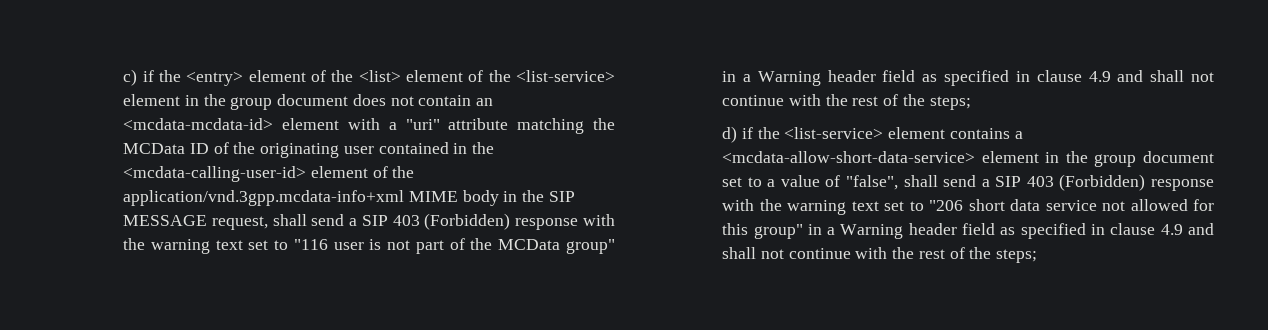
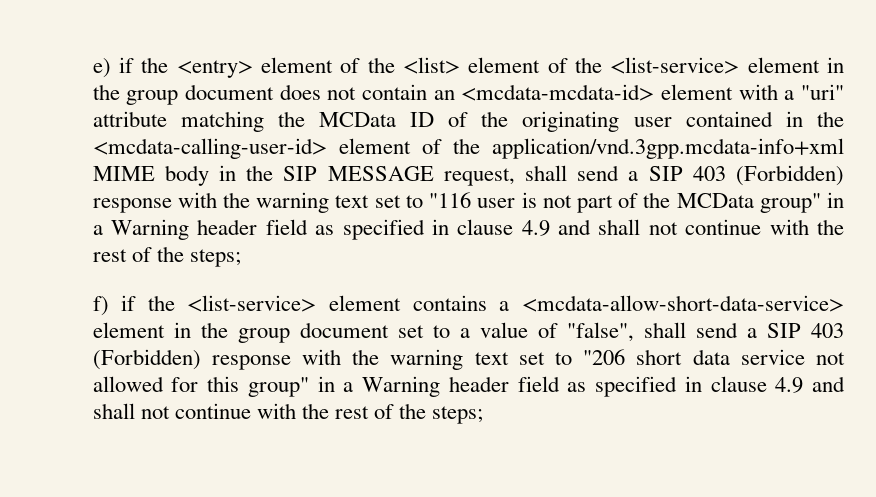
[123,69,138,86] c) -> [92,58,111,78] e)
[722,126,738,143] d) -> [92,296,109,316] f)

